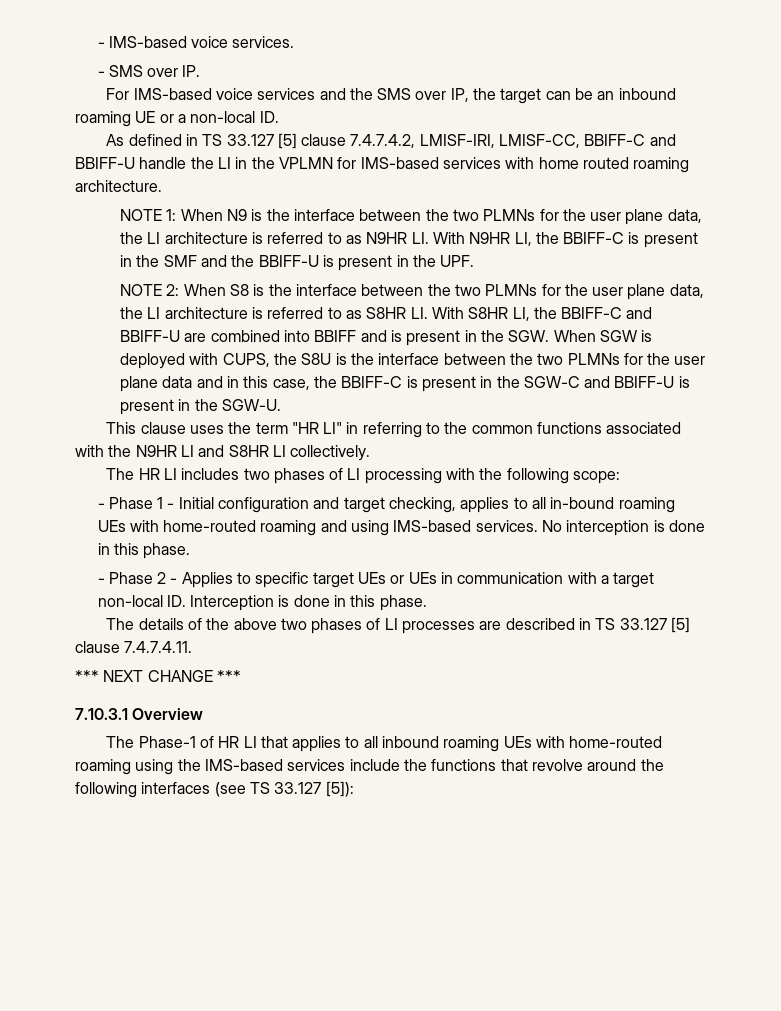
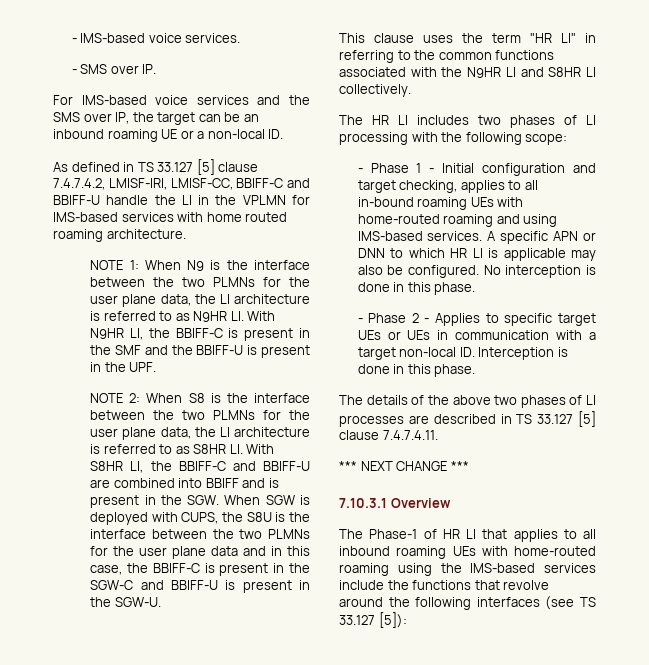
(538, 526) none -> [487,231,596,244] [357,248,596,261] [357,265,479,278] A specific APN or DNN to which HR LI is applicable may also be configured.

